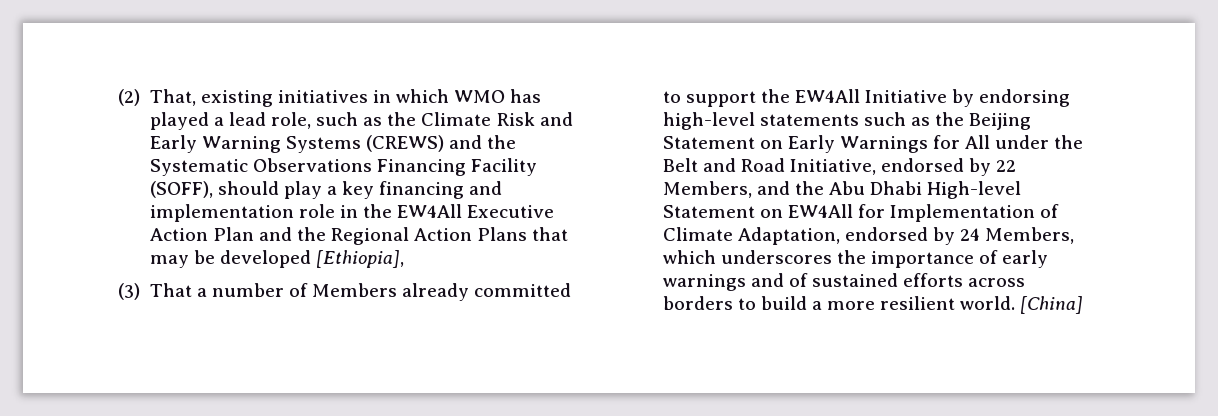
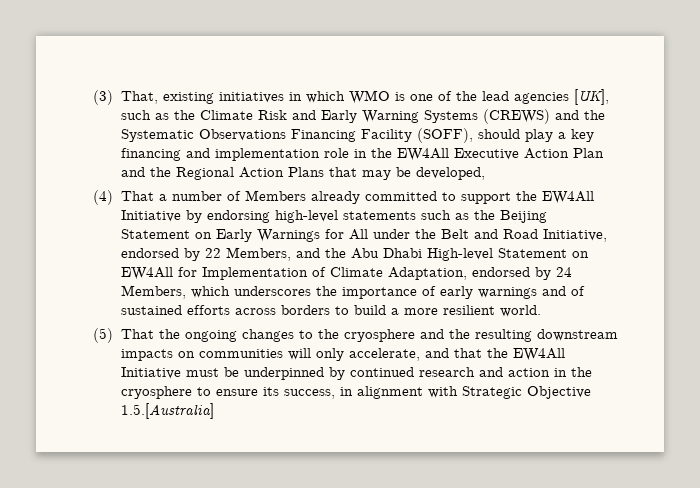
[118,89,140,106] (2) -> [93,90,113,105] (3)
[510,89,542,103] [149,112,311,130] has played a lead role, -> [394,89,609,105] is one of the lead agencies [UK],
[219,250,404,268] [118,283,140,300] developed [Ethiopia], // (3) -> [415,167,485,180] [93,190,113,205] developed, // (4)
[1020,296,1084,314] [China] -> [93,328,618,343] [120,348,565,361] [120,367,592,380] [120,386,591,399] [120,403,214,419] // (5) That the ongoing changes to the cryosphere and the resulting downstream impacts on communities will only accelerate, and that the EW4All Initiative must be underpinned by continued research and action in the cryosphere to ensure its success, in alignment with Strategic Objective 1.5.[Australia]

